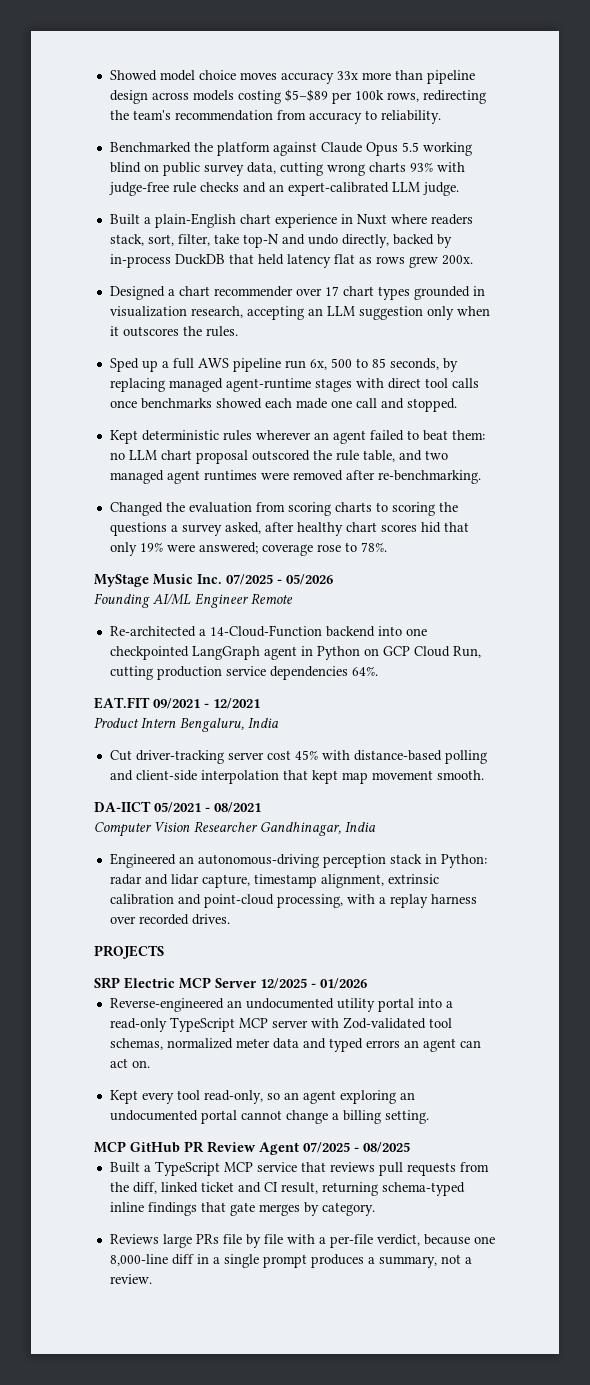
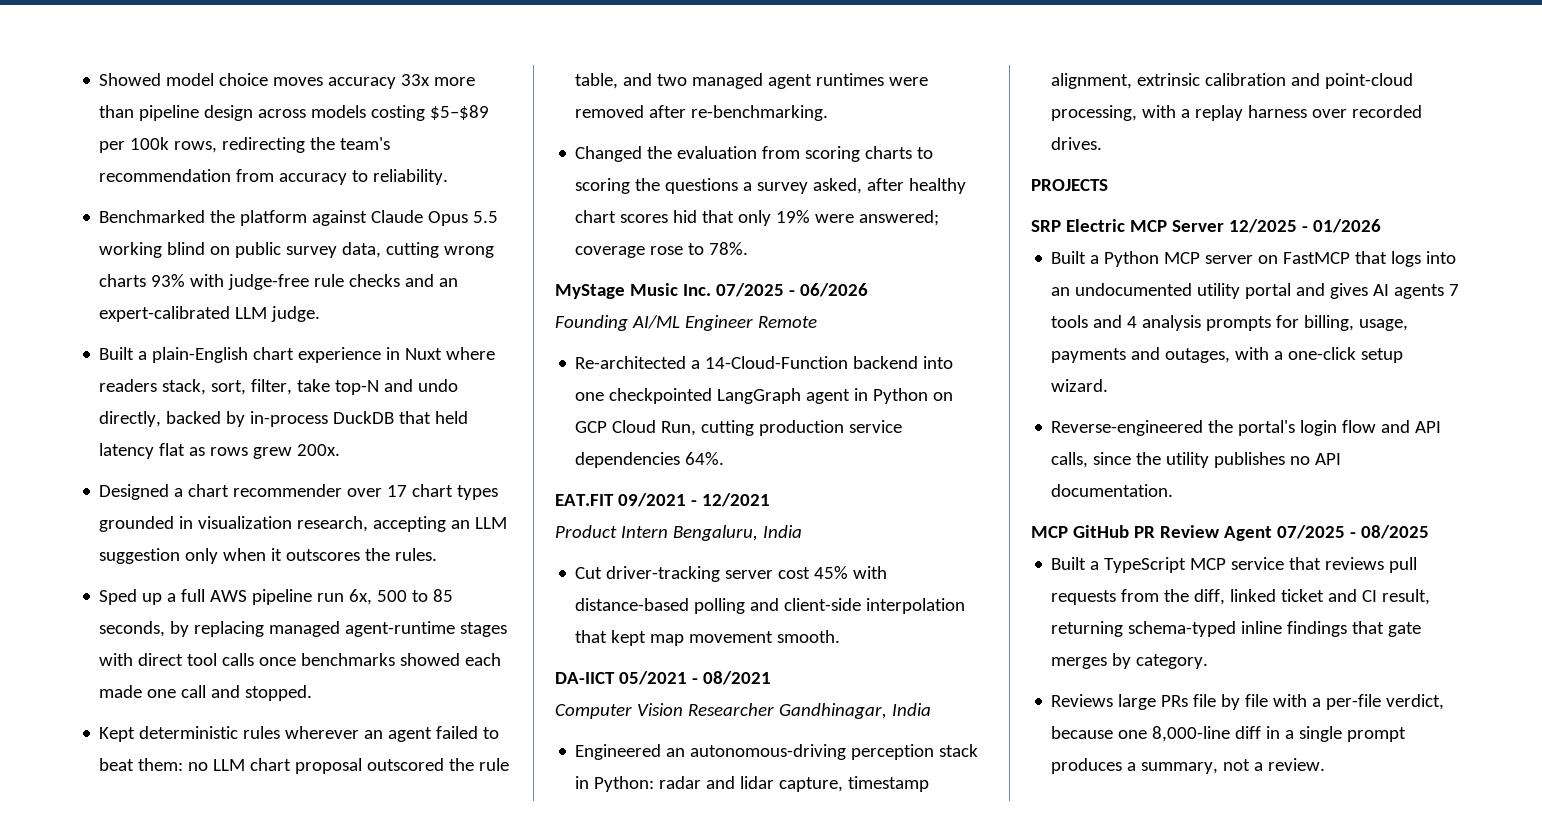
[286,574,333,585] 05/2026 -> [799,283,868,297] 06/2026
[109,998,453,1012] [109,1017,452,1032] [109,1038,481,1052] [109,1058,150,1068] [109,1090,415,1104] [109,1110,429,1124] Reverse-engineered an undocumented utility portal into a read-only TypeScript MCP server with Zod-validated tool schemas, normalized meter data and typed errors an agent can act on. // Kept every tool read-only, so an agent exploring an undocumented portal cannot change a billing setting. -> [1051,251,1457,267] [1051,283,1460,299] [1051,315,1409,331] [1051,347,1404,363] [1051,379,1109,392] [1051,420,1442,436] [1051,452,1342,468] [1051,484,1174,497] Built a Python MCP server on FastMCP that logs into an undocumented utility portal and gives AI agents 7 tools and 4 analysis prompts for billing, usage, payments and outages, with a one-click setup wizard. // Reverse-engineered the portal's login flow and API calls, since the utility publishes no API documentation.

